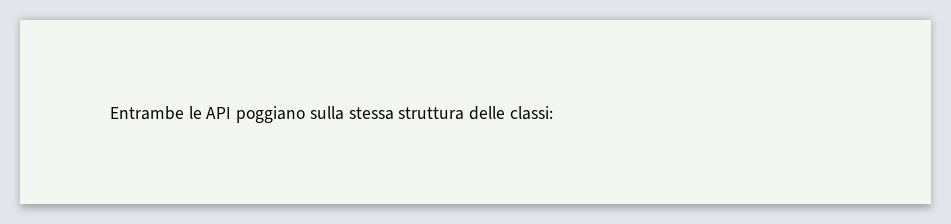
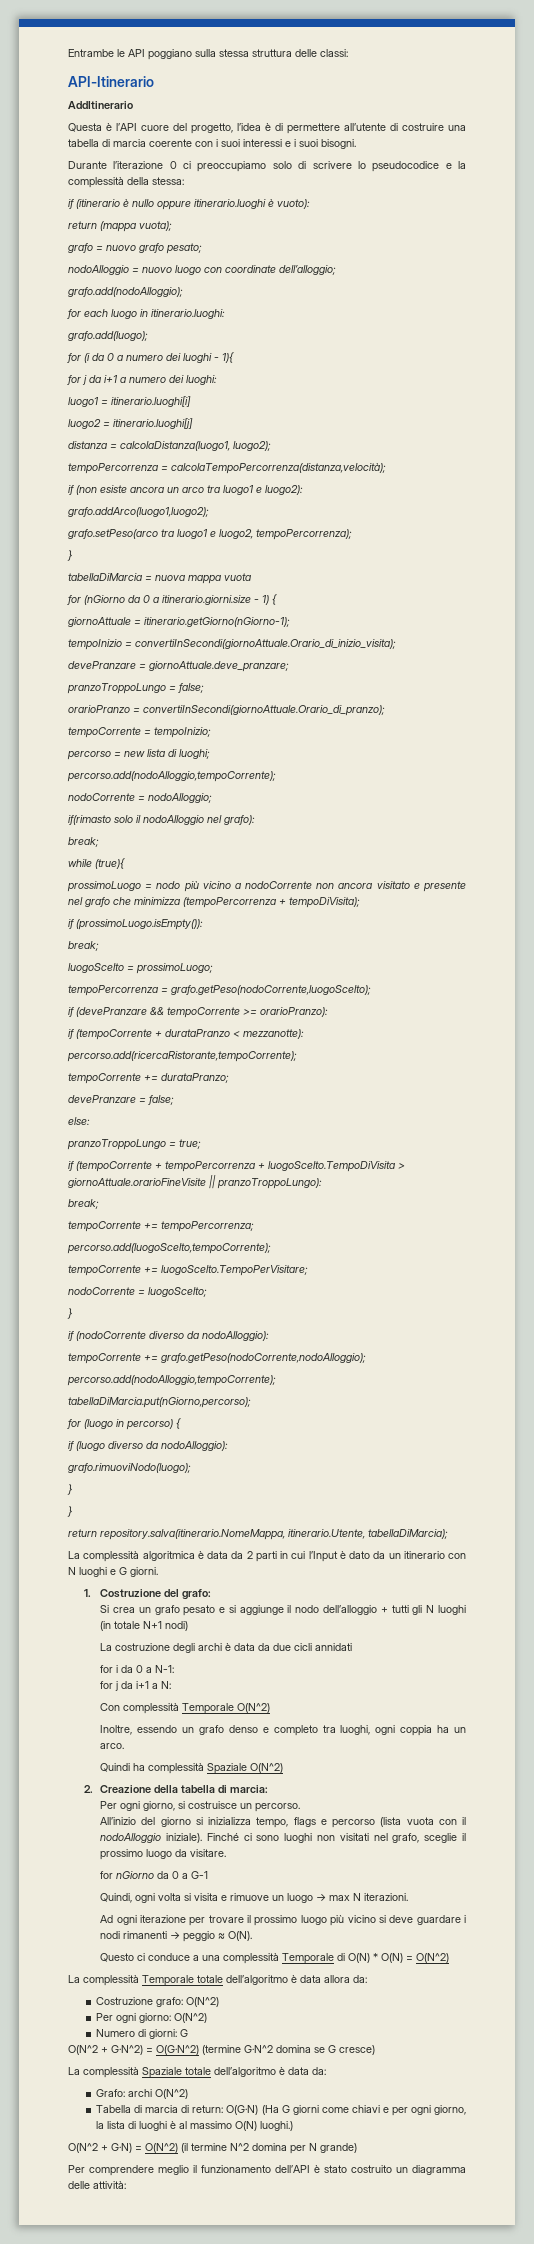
(553, 113) none -> [68,76,154,87] [68,101,133,109] [68,123,466,134] [68,139,356,149] [68,161,467,172] [68,177,184,188] [68,199,310,210] [68,221,172,232] [68,243,202,254] [68,265,336,275] [68,287,183,297] [67,309,225,319] [68,331,148,341] [67,352,234,363] [67,375,217,385] [68,396,191,407] [68,418,193,429] [68,441,271,451] [68,463,386,474] [68,485,303,495] [68,507,209,517] [68,529,352,540] [67,550,72,561] [68,573,251,584] [67,594,277,605] [68,617,290,627] [68,639,396,650] [68,661,289,672] [67,683,204,694] [68,705,385,716] [68,727,211,738] [67,749,210,760] [67,771,276,782] [68,793,212,803] [68,815,255,825] [68,837,99,847] [68,858,125,869] [67,881,467,892] [68,897,360,908] [68,919,203,930] [68,941,99,951] [68,963,213,974] [68,985,371,996] [68,1007,328,1018] [68,1029,304,1040] [67,1051,297,1062] [68,1073,229,1084] [68,1095,174,1105] [68,1117,90,1125] [67,1139,201,1150] [68,1161,405,1172] [68,1175,322,1189] [68,1199,99,1209] [68,1221,254,1232] [67,1243,271,1254] [68,1265,308,1276] [68,1287,207,1297] [67,1308,72,1319] [68,1331,269,1341] [68,1353,366,1364] [67,1375,276,1386] [68,1397,251,1408] [67,1418,181,1430] [68,1441,228,1451] [68,1463,191,1473] [67,1484,72,1495] [67,1506,72,1517] [68,1529,448,1540] [68,1551,466,1562] [68,1567,158,1577] [84,1589,212,1600] [100,1605,466,1616] [100,1621,189,1631] [100,1643,353,1653] [100,1665,175,1673] [100,1681,172,1691] [100,1703,271,1714] [100,1725,467,1736] [100,1743,125,1749] [100,1763,284,1774] [84,1785,269,1793] [100,1801,301,1812] [100,1817,466,1828] [100,1833,466,1843] [100,1849,227,1860] [100,1871,209,1879] [100,1893,409,1903] [100,1915,467,1926] [100,1931,253,1942] [100,1953,450,1964] [68,1975,367,1986] [96,1997,220,2007] [96,2013,208,2023] [96,2029,189,2039] [68,2045,375,2055] [68,2067,326,2078] [96,2089,189,2099] [96,2105,467,2116] [96,2121,294,2131] [68,2143,357,2154] [68,2165,466,2176] [68,2181,126,2189] // API-Itinerario // AddItinerario // Questa è l’API cuore del progetto, l’idea è di permettere all’utente di costruire una tabella di marcia coerente con i suoi interessi e i suoi bisogni. // Durante l’iterazione 0 ci preoccupiamo solo di scrivere lo pseudocodice e la complessità della stessa: // if (itinerario è nullo oppure itinerario.luoghi è vuoto): // return (mappa vuota); // grafo = nuovo grafo pesato; // nodoAlloggio = nuovo luogo con coordinate dell’alloggio; // grafo.add(nodoAlloggio); // for each luogo in itinerario.luoghi: // grafo.add(luogo); // for (i da 0 a numero dei luoghi - 1){ // for j da i+1 a numero dei luoghi: // luogo1 = itinerario.luoghi[i] // luogo2 = itinerario.luoghi[j] // distanza = calcolaDistanza(luogo1, luogo2); // tempoPercorrenza = calcolaTempoPercorrenza(distanza,velocità); // if (non esiste ancora un arco tra luogo1 e luogo2): // grafo.addArco(luogo1,luogo2); // grafo.setPeso(arco tra luogo1 e luogo2, tempoPercorrenza); // } // tabellaDiMarcia = nuova mappa vuota // for (nGiorno da 0 a itinerario.giorni.size - 1) { // giornoAttuale = itinerario.getGiorno(nGiorno-1); // tempoInizio = convertiInSecondi(giornoAttuale.Orario_di_inizio_visita); // devePranzare = giornoAttuale.deve_pranzare; // pranzoTroppoLungo = false; // orarioPranzo = convertiInSecondi(giornoAttuale.Orario_di_pranzo); // tempoCorrente = tempoInizio; // percorso = new lista di luoghi; // percorso.add(nodoAlloggio,tempoCorrente); // nodoCorrente = nodoAlloggio; // if(rimasto solo il nodoAlloggio nel grafo): // break; // while (true){ // prossimoLuogo = nodo più vicino a nodoCorrente non ancora visitato e presente nel grafo che minimizza (tempoPercorrenza + tempoDiVisita); // if (prossimoLuogo.isEmpty()): // break; // luogoScelto = prossimoLuogo; // tempoPercorrenza = grafo.getPeso(nodoCorrente,luogoScelto); // if (devePranzare && tempoCorrente >= orarioPranzo): // if (tempoCorrente + durataPranzo < mezzanotte): // percorso.add(ricercaRistorante,tempoCorrente); // tempoCorrente += durataPranzo; // devePranzare = false; // else: // pranzoTroppoLungo = true; // if (tempoCorrente + tempoPercorrenza + luogoScelto.TempoDiVisita > giornoAttuale.orarioFineVisite || pranzoTroppoLungo): // break; // tempoCorrente += tempoPercorrenza; // percorso.add(luogoScelto,tempoCorrente); // tempoCorrente += luogoScelto.TempoPerVisitare; // nodoCorrente = luogoScelto; // } // if (nodoCorrente diverso da nodoAlloggio): // tempoCorrente += grafo.getPeso(nodoCorrente,nodoAlloggio); // percorso.add(nodoAlloggio,tempoCorrente); // tabellaDiMarcia.put(nGiorno,percorso); // for (luogo in percorso) { // if (luogo diverso da nodoAlloggio): // grafo.rimuoviNodo(luogo); // } // } // return repository.salva(itinerario.NomeMappa, itinerario.Utente, tabellaDiMarcia); // La complessità algoritmica è data da 2 parti in cui l’Input è dato da un itinerario con N luoghi e G giorni. // 1. Costruzione del grafo: // Si crea un grafo pesato e si aggiunge il nodo dell’alloggio + tutti gli N luoghi (in totale N+1 nodi) // La costruzione degli archi è data da due cicli annidati // for i da 0 a N-1: // for j da i+1 a N: // Con complessità Temporale O(N^2) // Inoltre, essendo un grafo denso e completo tra luoghi, ogni coppia ha un arco. // Quindi ha complessità Spaziale O(N^2) // 2. Creazione della tabella di marcia: // Per ogni giorno, si costruisce un percorso. // All’inizio del giorno si inizializza tempo, flags e percorso (lista vuota con il nodoAlloggio iniziale). Finché ci sono luoghi non visitati nel grafo, sceglie il prossimo luogo da visitare. // for nGiorno da 0 a G-1 // Quindi, ogni volta si visita e rimuove un luogo → max N iterazioni. // Ad ogni iterazione per trovare il prossimo luogo più vicino si deve guardare i nodi rimanenti → peggio ≈ O(N). // Questo ci conduce a una complessità Temporale di O(N) * O(N) = O(N^2) // La complessità Temporale totale dell’algoritmo è data allora da: // Costruzione grafo: O(N^2) // Per ogni giorno: O(N^2) // Numero di giorni: G // O(N^2 + G·N^2) = O(G·N^2) (termine G·N^2 domina se G cresce) // La complessità Spaziale totale dell’algoritmo è data da: // Grafo: archi O(N^2) // Tabella di marcia di return: O(G·N) (Ha G giorni come chiavi e per ogni giorno, la lista di luoghi è al massimo O(N) luoghi.) // O(N^2 + G·N) = O(N^2) (il termine N^2 domina per N grande) // Per comprendere meglio il funzionamento dell’API è stato costruito un diagramma delle attività:

